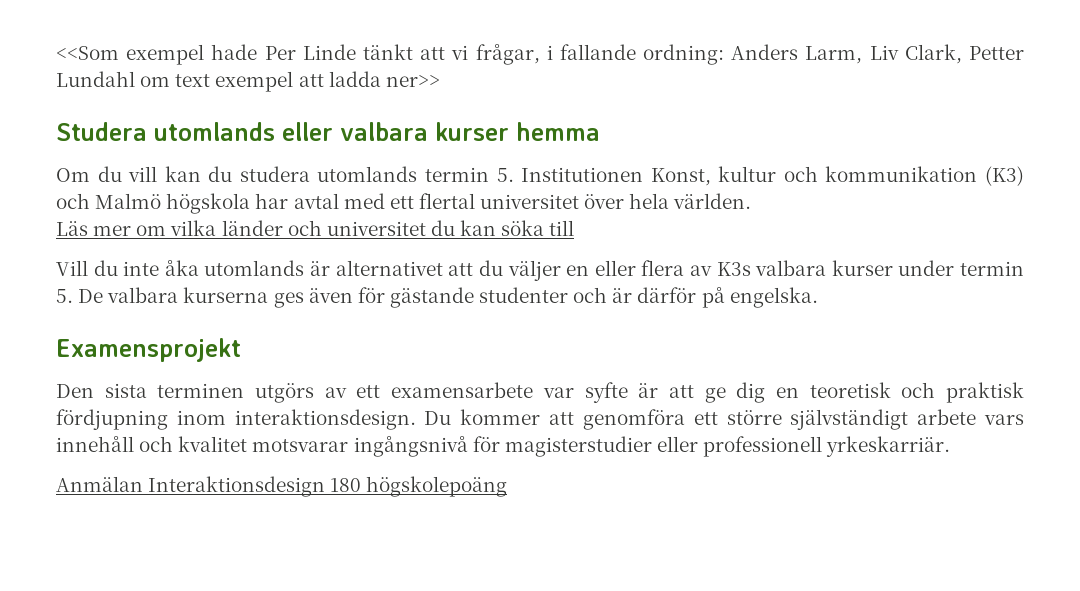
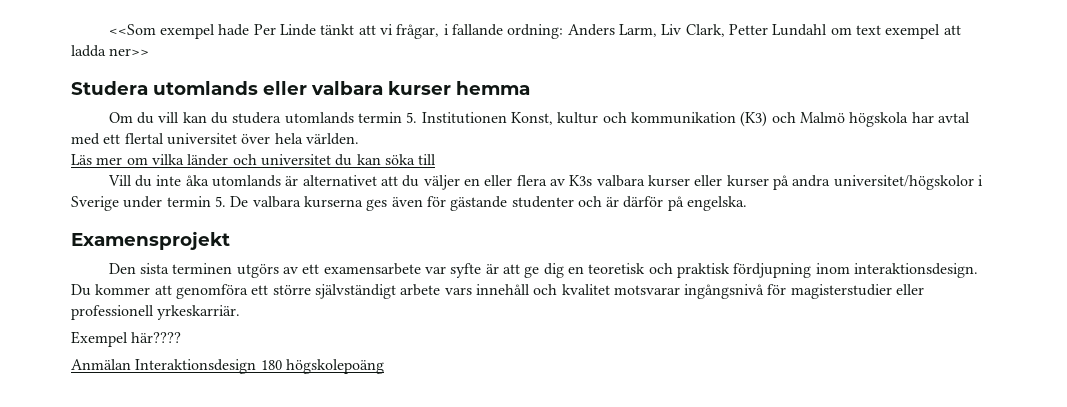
(893, 268) none -> [694,175,983,190] [71,196,119,211] eller kurser på andra universitet/högskolor i Sverige
(951, 446) none -> [71,331,182,347] // Exempel här????

